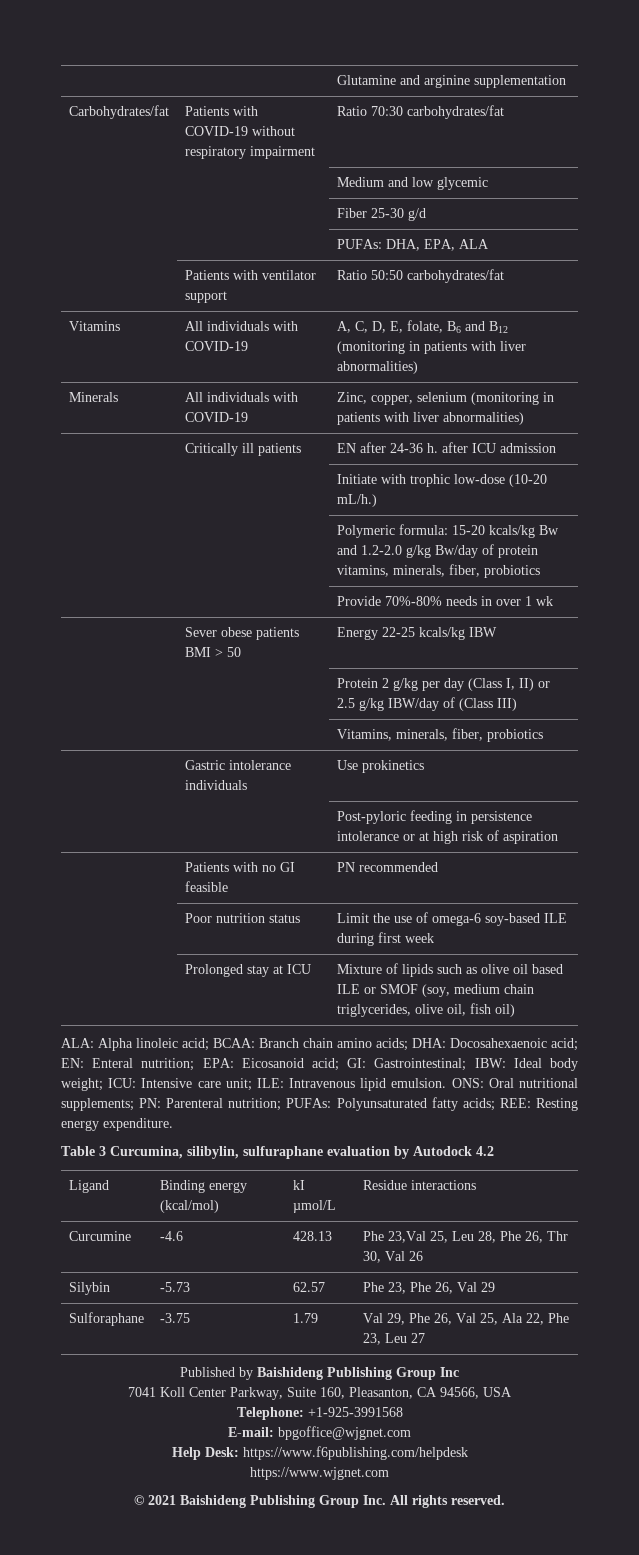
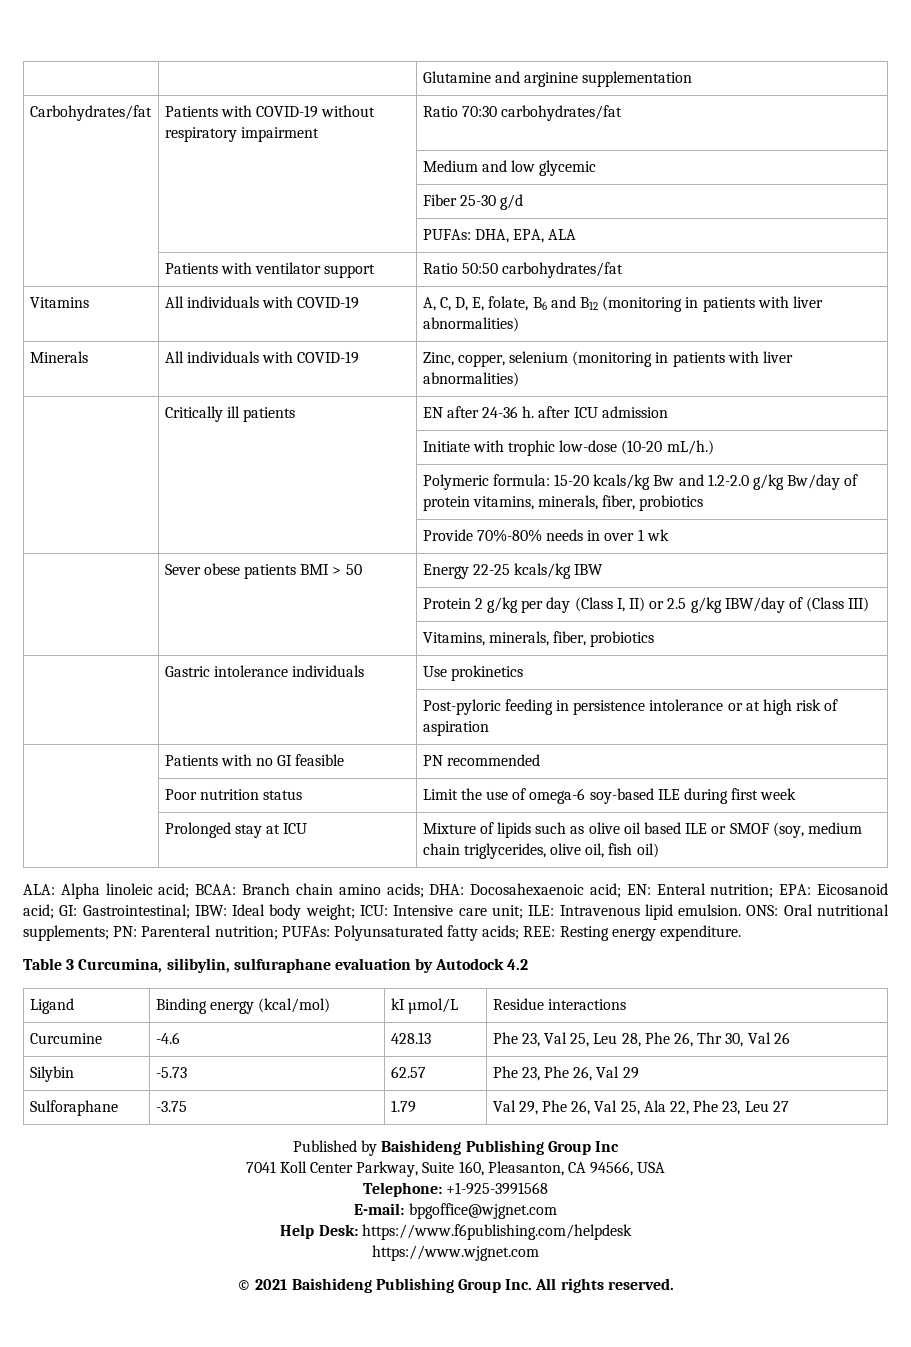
[387,1231,426,1243] 23,Val -> [521,1032,568,1047] 23, Val

